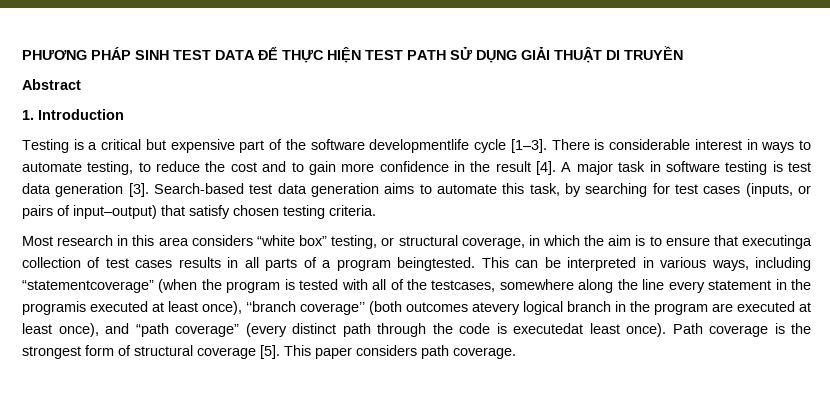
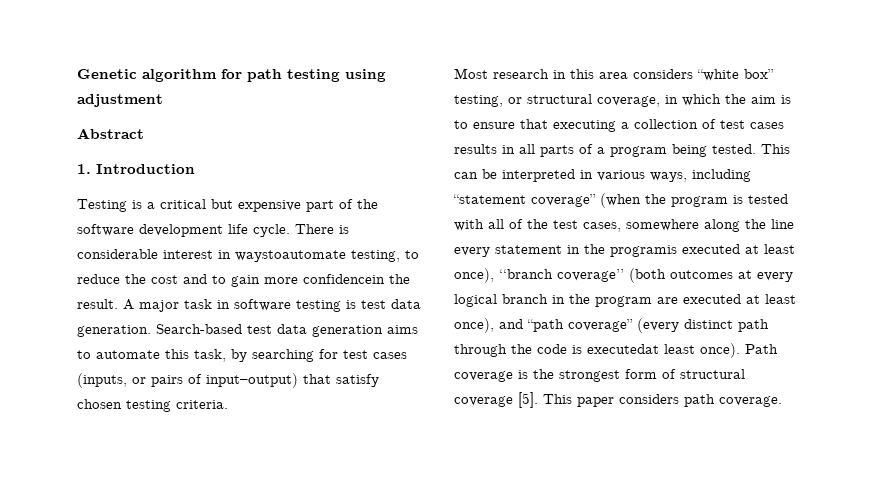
[22,46,683,63] PHƯƠNG PHÁP SINH TEST DATA ĐỂ THỰC HIỆN TEST PATH SỬ DỤNG GIẢI THUẬT DI TRUYỀN -> [77,69,386,82] [77,94,163,107] Genetic algorithm for path testing using adjustment
[369,139,547,153] developmentlife cycle [1–3]. -> [139,224,290,237] development life cycle.
[761,140,811,153] [22,162,82,172] ways to automate -> [235,250,346,262] waystoautomate
[379,161,557,175] confidence in the result [4]. -> [303,274,410,284] [77,299,118,309] confidencein the result.
[55,183,149,197] generation [3]. -> [77,325,151,337] generation.
[741,235,812,249] executinga -> [553,120,629,132] executing a
[397,257,476,271] beingtested. -> [672,144,756,157] being tested.
[22,280,154,293] “statementcoverage” -> [453,194,596,207] “statement coverage”
[431,280,496,292] testcases, -> [553,220,621,232] test cases,
[472,302,520,315] atevery -> [738,270,793,282] at every

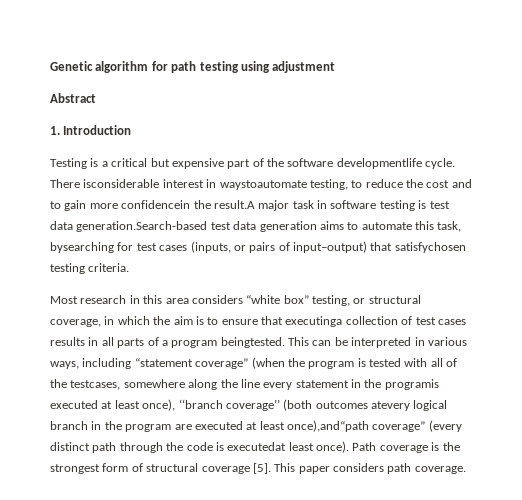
[139,224,349,237] [77,249,158,259] development life cycle. There is considerable -> [336,158,456,169] [50,179,160,188] developmentlife cycle. There isconsiderable
[77,299,134,310] result. A -> [213,200,255,209] result.A
[77,324,242,337] generation. Search-based -> [76,221,208,232] generation.Search-based
[231,349,314,362] by searching -> [50,242,114,253] bysearching
[336,374,379,387] [77,399,122,409] satisfy chosen -> [394,242,466,253] satisfychosen
[553,120,629,132] executing a -> [285,316,343,327] executinga
[672,144,756,157] being tested. -> [220,337,285,348] beingtested.
[553,220,621,232] test cases, -> [70,380,121,390] testcases,
[738,270,793,282] at every -> [371,401,410,411] atevery
[454,318,564,333] once), and “path -> [287,420,369,432] once),and“path

